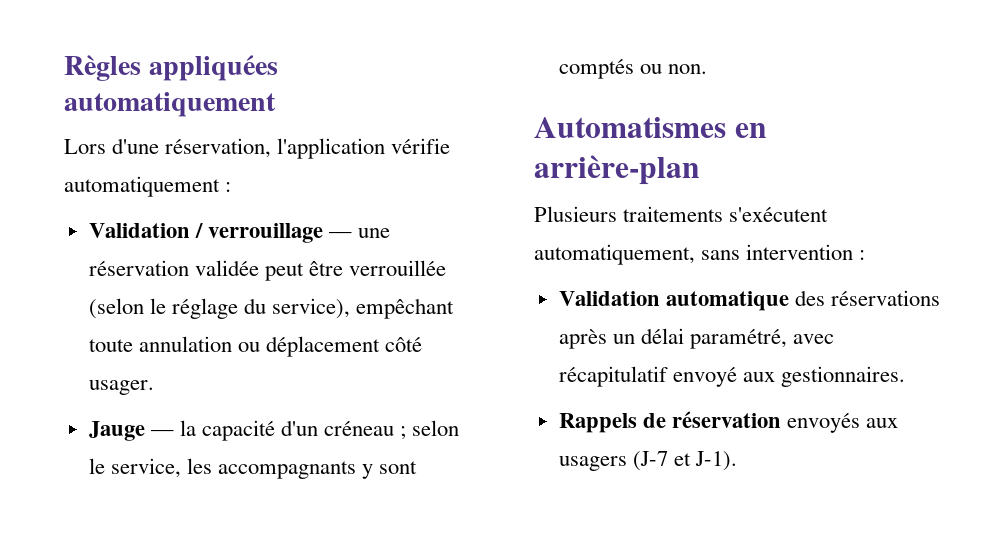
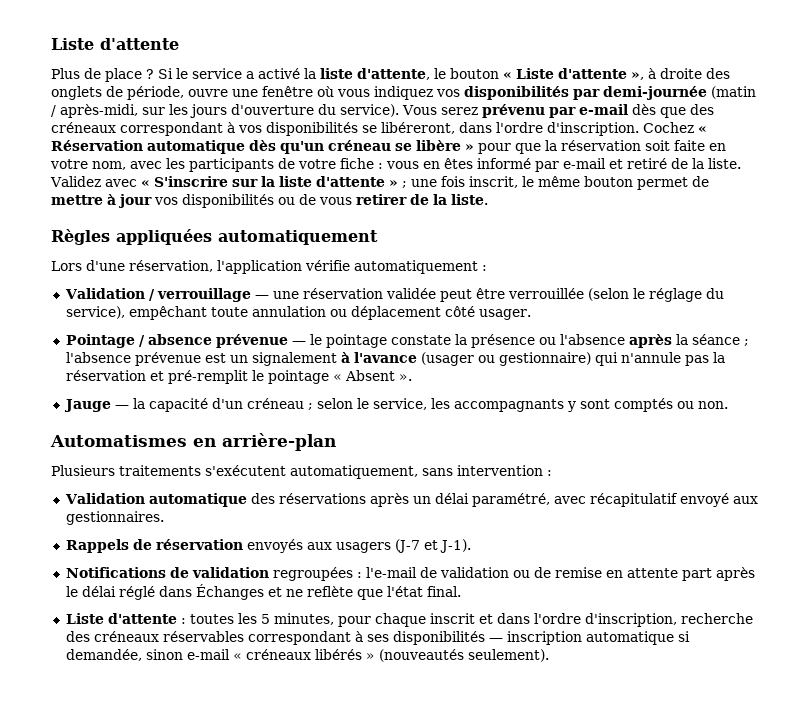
(64, 68) none -> [51,38,179,50] [51,68,730,82] [51,86,756,100] [51,104,714,118] [51,122,707,136] [51,140,726,154] [50,158,741,172] [50,176,709,190] [51,194,488,208] Liste d'attente // Plus de place ? Si le service a activé la liste d'attente, le bouton « Liste d'attente », à droite des onglets de période, ouvre une fenêtre où vous indiquez vos disponibilités par demi-journée (matin / après-midi, sur les jours d'ouverture du service). Vous serez prévenu par e-mail dès que des créneaux correspondant à vos disponibilités se libéreront, dans l'ordre d'inscription. Cochez « Réservation automatique dès qu'un créneau se libère » pour que la réservation soit faite en votre nom, avec les participants de votre fiche : vous en êtes informé par e-mail et retiré de la liste. Validez avec « S'inscrire sur la liste d'attente » ; une fois inscrit, le même bouton permet de mettre à jour vos disponibilités ou de vous retirer de la liste. //
(154, 387) none -> [65,334,749,348] [65,352,725,366] [65,370,412,384] // Pointage / absence prévenue — le pointage constate la présence ou l'absence après la séance ; l'absence prévenue est un signalement à l'avance (usager ou gestionnaire) qui n'annule pas la réservation et pré-remplit le pointage « Absent ».
(737, 461) none -> [65,567,755,581] [65,584,461,600] [65,613,753,627] [65,631,690,645] [65,649,549,662] // Notifications de validation regroupées : l'e-mail de validation ou de remise en attente part après le délai réglé dans Échanges et ne reflète que l'état final. // Liste d'attente : toutes les 5 minutes, pour chaque inscrit et dans l'ordre d'inscription, recherche des créneaux réservables correspondant à ses disponibilités — inscription automatique si demandée, sinon e-mail « créneaux libérés » (nouveautés seulement).

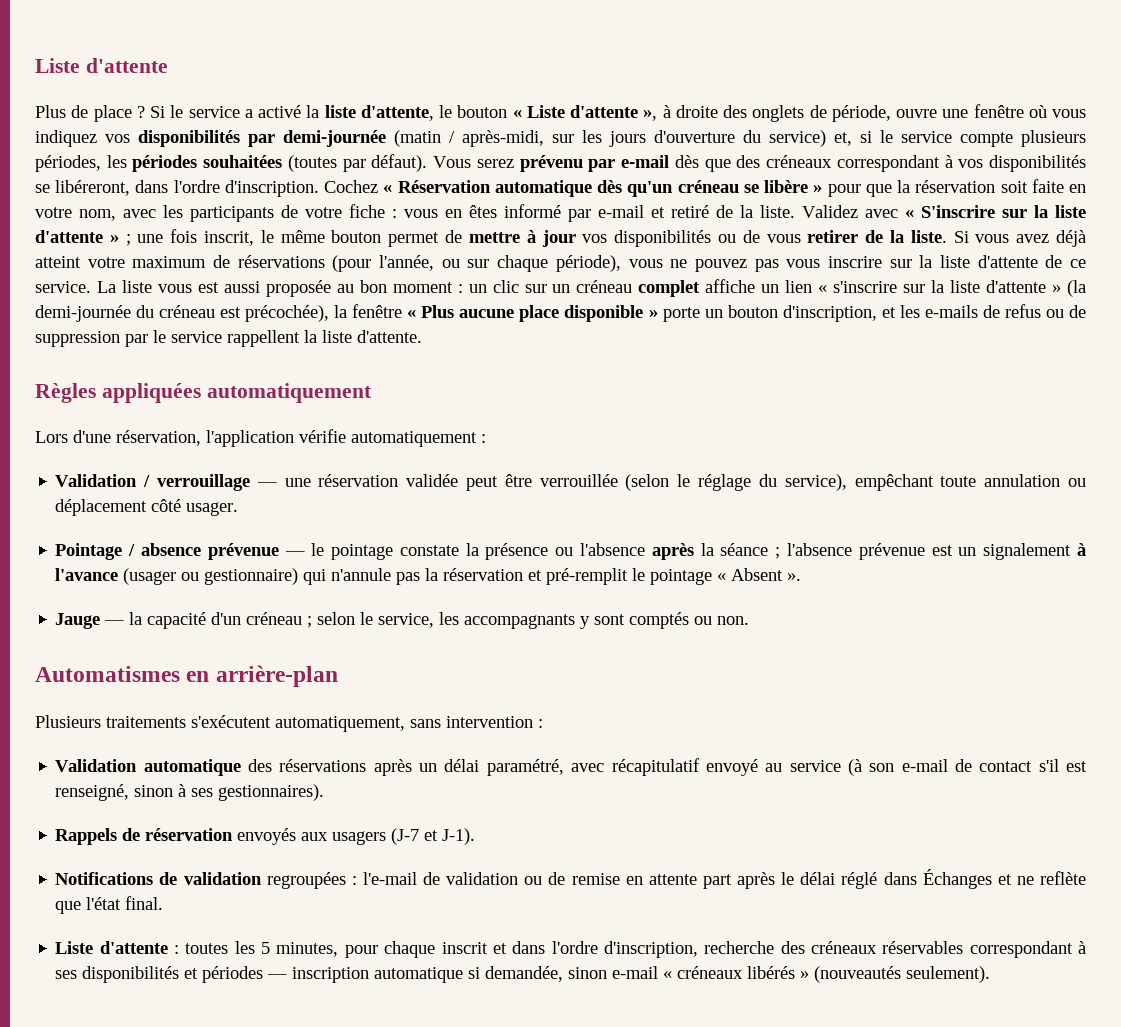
[340,104,399,117] service). -> [769,130,1086,147] [35,154,428,172] service) et, si le service compte plusieurs périodes, les périodes souhaitées (toutes par défaut).
(488, 199) none -> [953,230,1086,247] [35,255,1086,272] [35,279,1086,297] [35,304,1087,322] [35,330,422,347] Si vous avez déjà atteint votre maximum de réservations (pour l'année, ou sur chaque période), vous ne pouvez pas vous inscrire sur la liste d'attente de ce service. La liste vous est aussi proposée au bon moment : un clic sur un créneau complet affiche un lien « s'inscrire sur la liste d'attente » (la demi-journée du créneau est précochée), la fenêtre « Plus aucune place disponible » porte un bouton d'inscription, et les e-mails de refus ou de suppression par le service rappellent la liste d'attente.
[732,496,758,504] [65,511,164,525] aux gestionnaires. -> [765,759,1088,776] [55,784,325,801] au service (à son e-mail de contact s'il est renseigné, sinon à ses gestionnaires).
(485, 638) none -> [184,966,264,983] et périodes

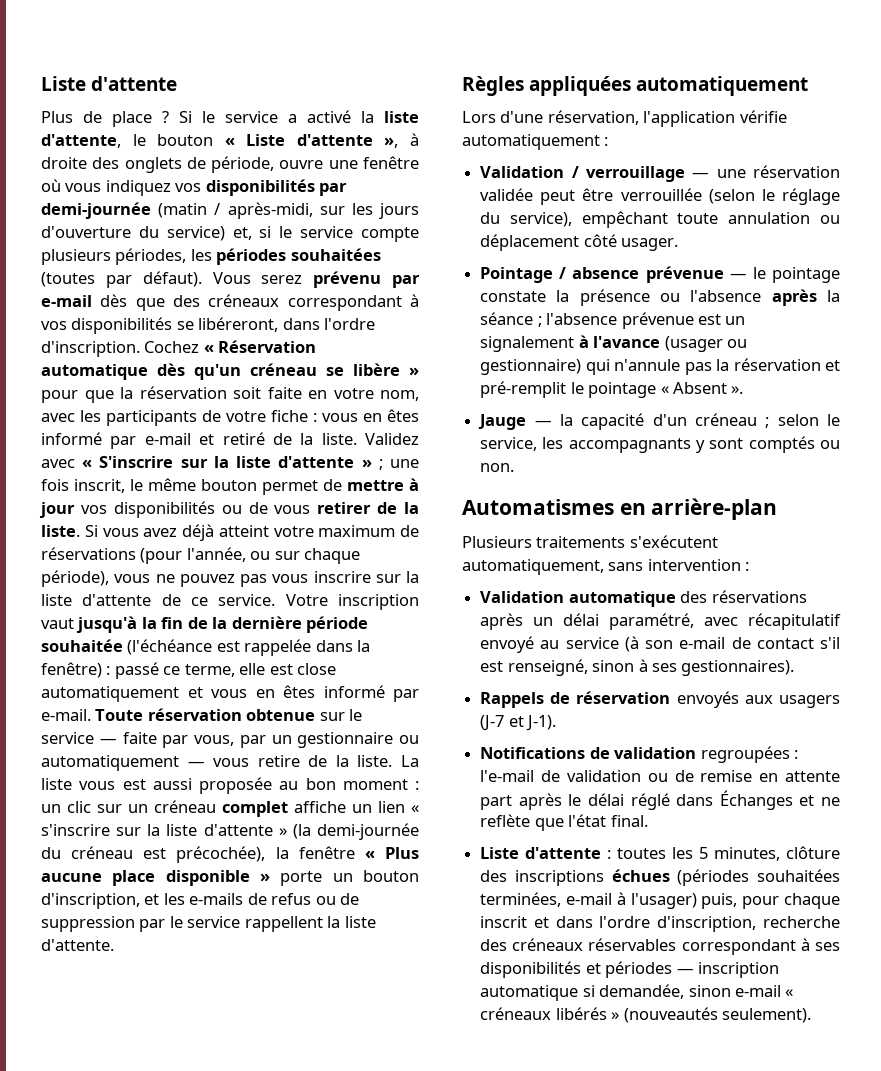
(91, 287) none -> [285,594,419,610] [41,616,369,633] [41,639,371,656] [41,662,337,679] [41,685,419,702] [41,708,363,721] [41,732,419,748] [41,755,393,771] Votre inscription vaut jusqu'à la fin de la dernière période souhaitée (l'échéance est rappelée dans la fenêtre) : passé ce terme, elle est close automatiquement et vous en êtes informé par e-mail. Toute réservation obtenue sur le service — faite par vous, par un gestionnaire ou automatiquement — vous retire de la liste.
(339, 949) none -> [786,846,840,859] [480,869,840,886] [480,892,738,909] clôture des inscriptions échues (périodes souhaitées terminées, e-mail à l'usager) puis,

